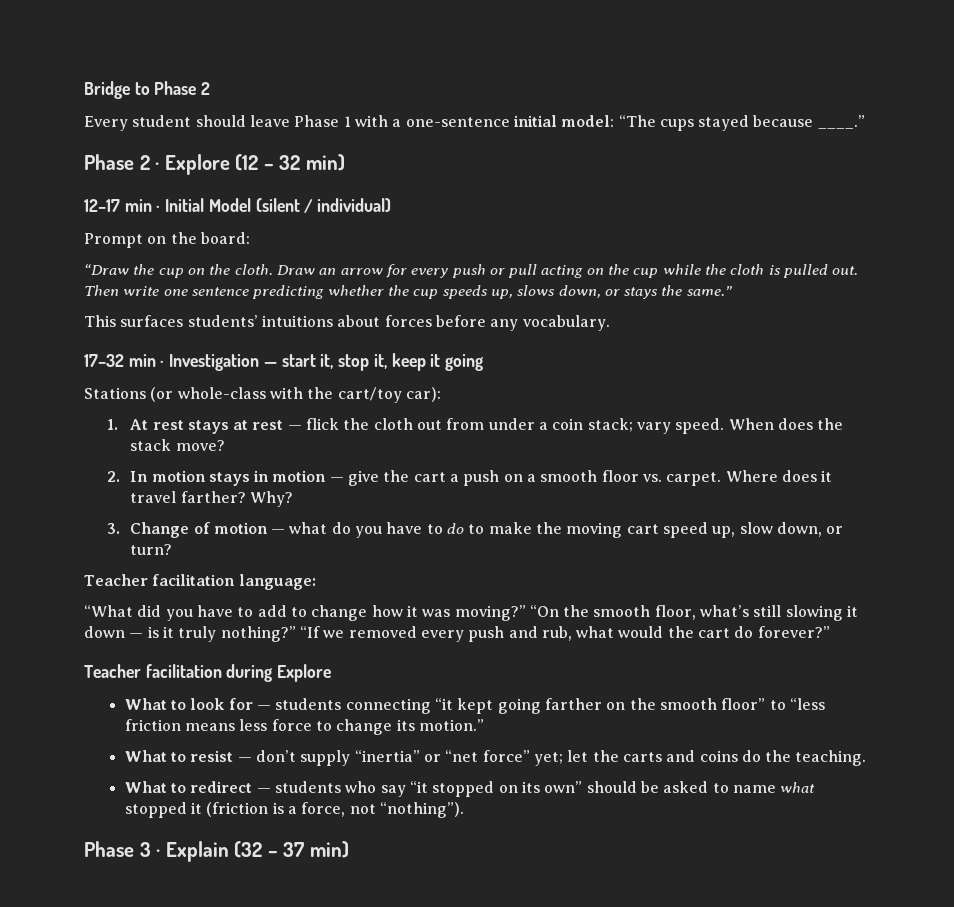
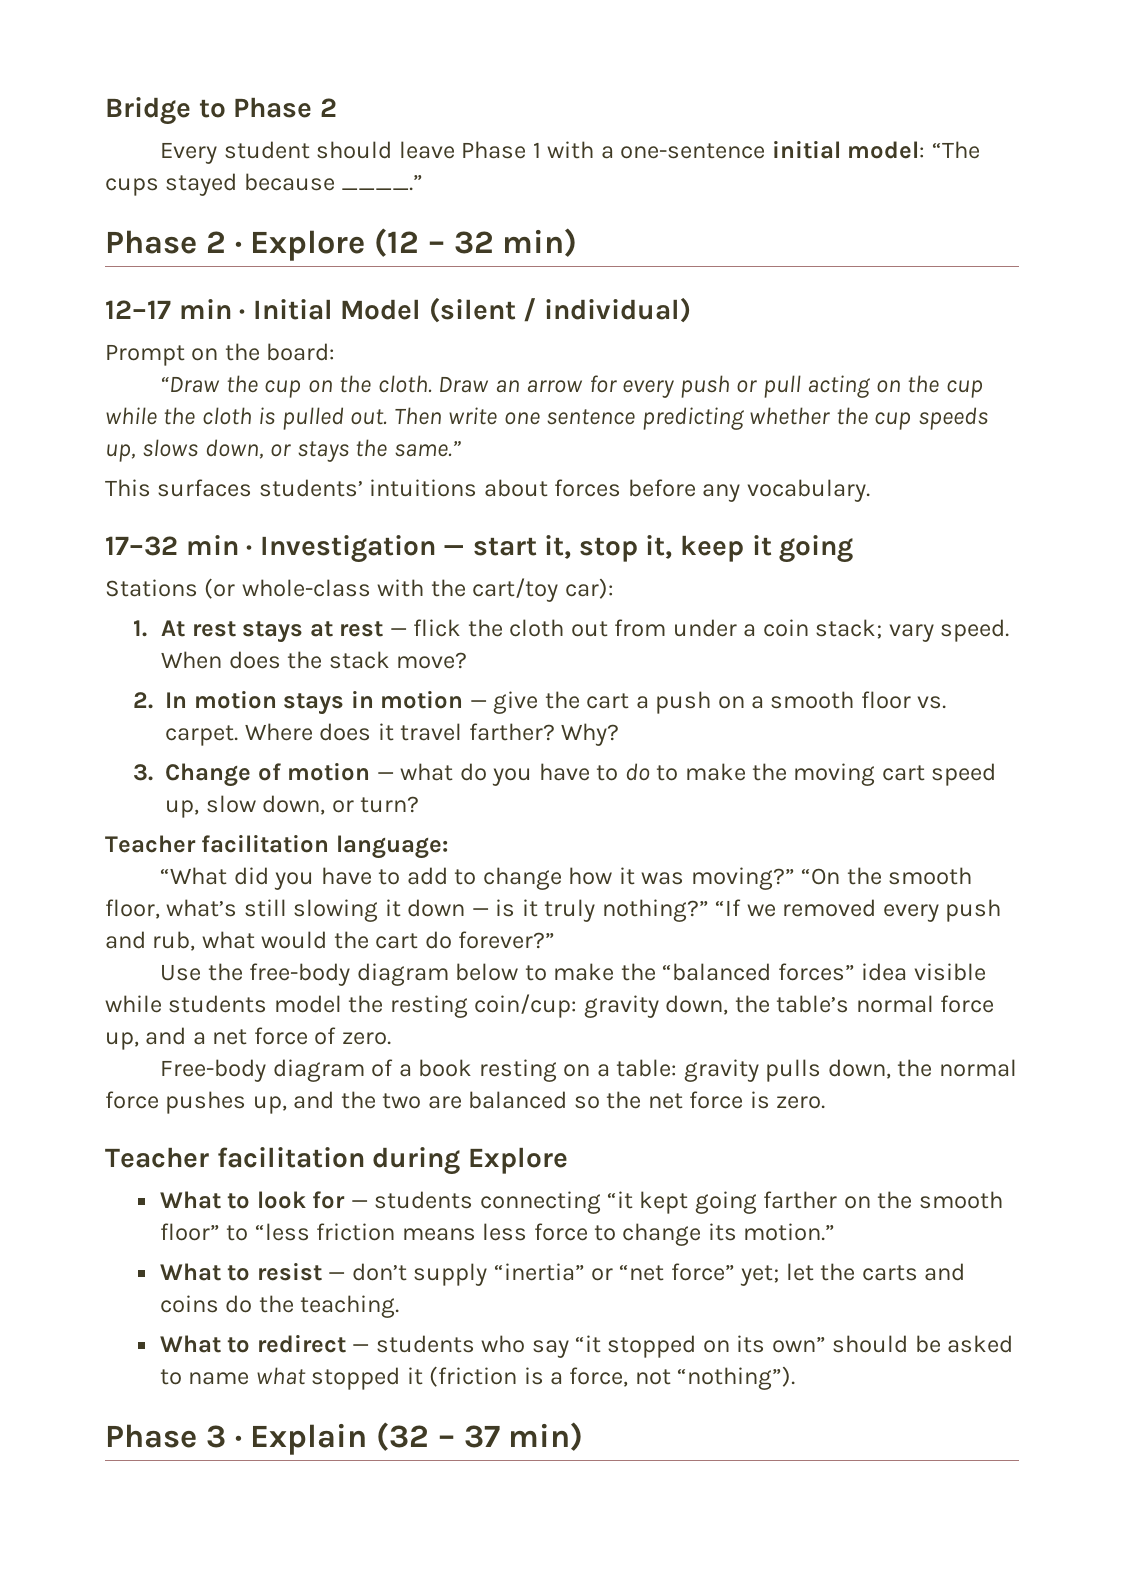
(830, 632) none -> [160,963,986,986] [105,994,995,1018] [105,1027,391,1050] [160,1059,1017,1082] [105,1091,826,1114] // Use the free-body diagram below to make the “balanced forces” idea visible while students model the resting coin/cup: gravity down, the table’s normal force up, and a net force of zero. // Free-body diagram of a book resting on a table: gravity pulls down, the normal force pushes up, and the two are balanced so the net force is zero.

